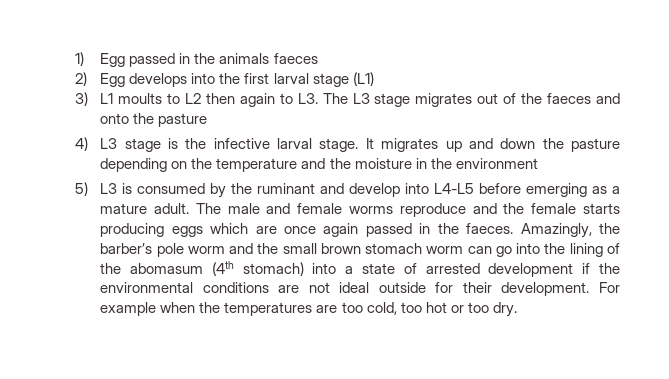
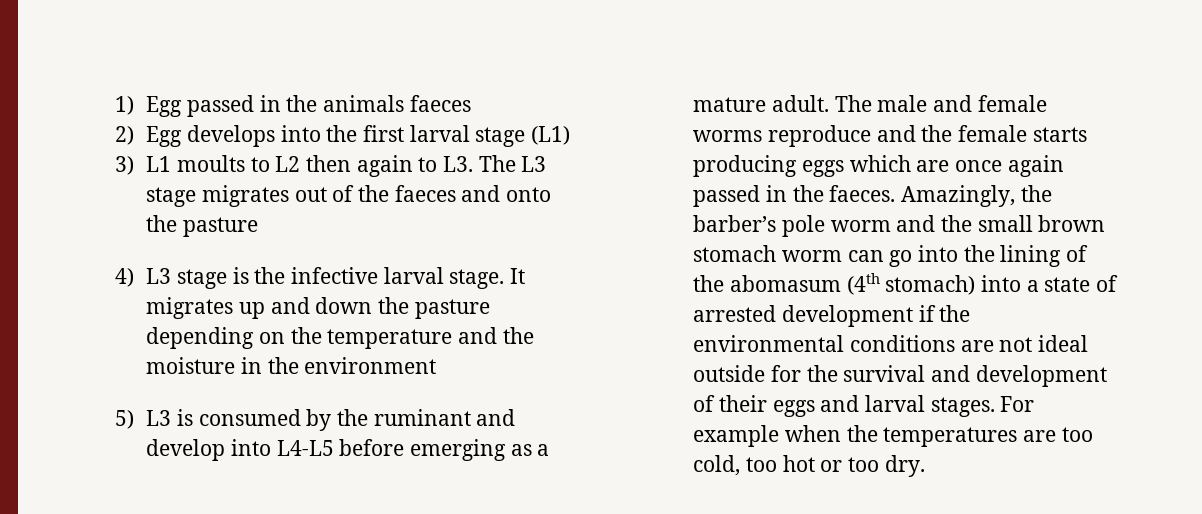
[462,282,590,296] their development. -> [806,365,1107,387] [693,395,995,417] the survival and development of their eggs and larval stages.

